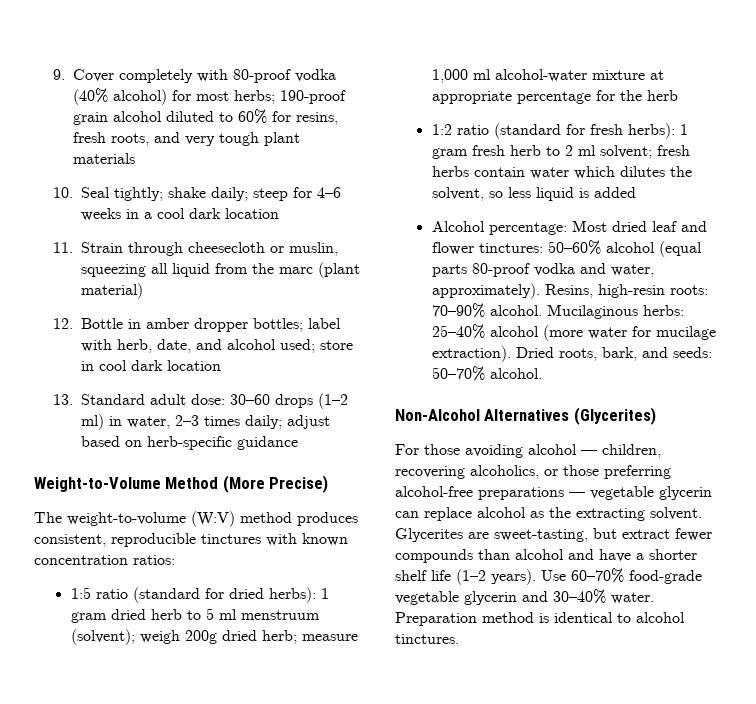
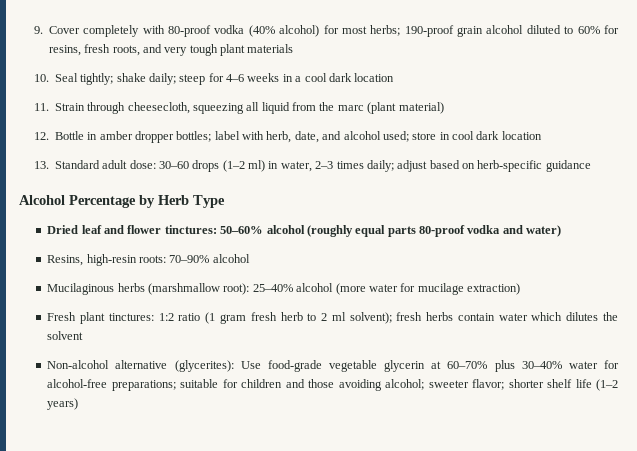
[188,242,339,256] cheesecloth or muslin, -> [127,102,190,114] cheesecloth,
[34,475,329,493] [34,511,358,527] [34,533,348,547] [34,555,175,565] [70,587,329,603] [70,608,320,623] [70,629,358,645] [431,69,664,83] [431,90,678,104] [431,123,688,139] Weight-to-Volume Method (More Precise) // The weight-to-volume (W:V) method produces consistent, reproducible tinctures with known concentration ratios: // 1:5 ratio (standard for dried herbs): 1 gram dried herb to 5 ml menstruum (solvent); weigh 200g dried herb; measure 1,000 ml alcohol-water mixture at appropriate percentage for the herb // 1:2 ratio (standard for fresh herbs): 1 -> [19,195,225,208] [47,225,562,237] [47,254,250,266] [47,283,521,295] [47,312,216,324] Alcohol Percentage by Herb Type // Dried leaf and flower tinctures: 50–60% alcohol (roughly equal parts 80-proof vodka and water) // Resins, high-resin roots: 70–90% alcohol // Mucilaginous herbs (marshmallow root): 25–40% alcohol (more water for mucilage extraction) // Fresh plant tinctures: 1:2 ratio (1
[599,145,652,159] solvent; -> [349,312,392,324] solvent);
[431,187,636,201] [431,220,707,235] [431,240,702,257] [431,263,654,277] [431,283,708,299] [431,303,684,319] [431,324,716,341] [431,346,712,362] [431,366,542,381] [395,407,656,425] [395,444,661,458] [395,465,671,479] [395,486,712,500] [395,507,702,521] [395,528,712,542] [395,549,697,563] [395,568,702,585] [395,589,654,605] [395,612,685,626] [395,634,459,644] solvent, so less liquid is added // Alcohol percentage: Most dried leaf and flower tinctures: 50–60% alcohol (equal parts 80-proof vodka and water, approximately). Resins, high-resin roots: 70–90% alcohol. Mucilaginous herbs: 25–40% alcohol (more water for mucilage extraction). Dried roots, bark, and seeds: 50–70% alcohol. // Non-Alcohol Alternatives (Glycerites) // For those avoiding alcohol — children, recovering alcoholics, or those preferring alcohol-free preparations — vegetable glycerin can replace alcohol as the extracting solvent. Glycerites are sweet-tasting, but extract fewer compounds than alcohol and have a shorter shelf life (1–2 years). Use 60–70% food-grade vegetable glycerin and 30–40% water. Preparation method is identical to alcohol tinctures. -> [47,331,84,340] [47,360,620,372] [47,379,618,391] [47,398,79,410] solvent // Non-alcohol alternative (glycerites): Use food-grade vegetable glycerin at 60–70% plus 30–40% water for alcohol-free preparations; suitable for children and those avoiding alcohol; sweeter flavor; shorter shelf life (1–2 years)

